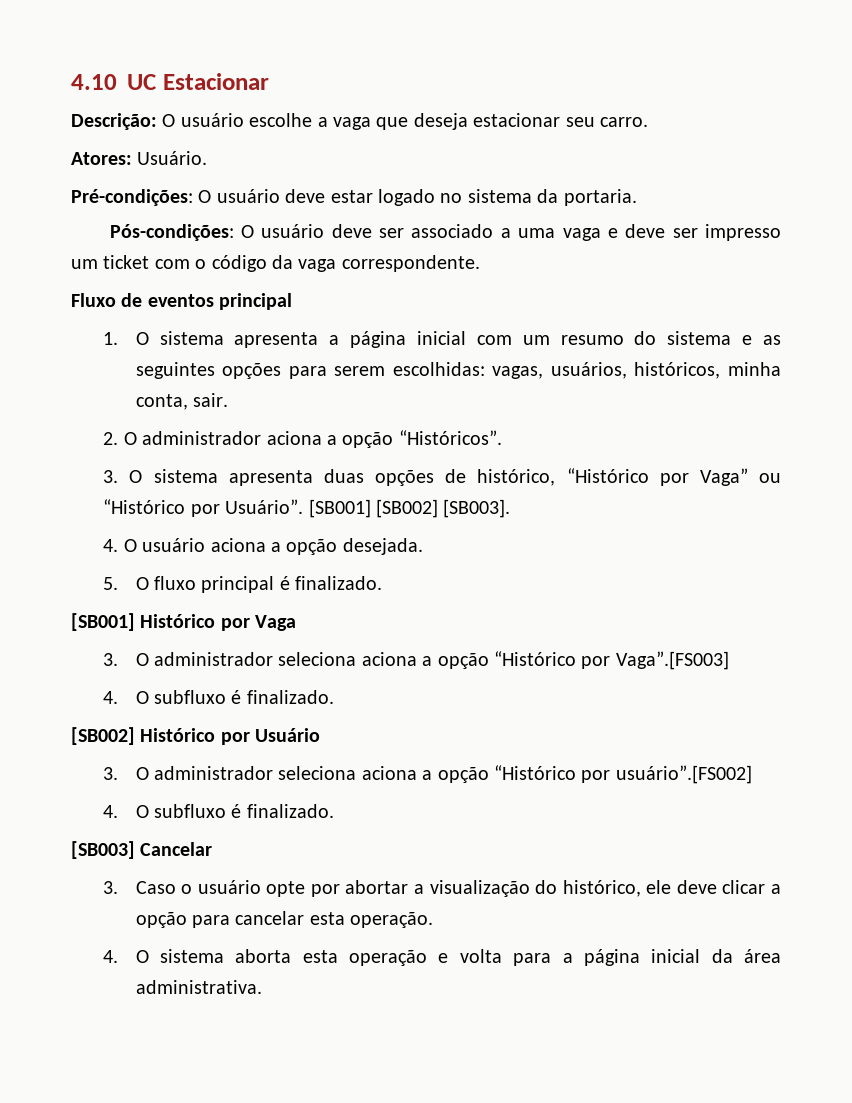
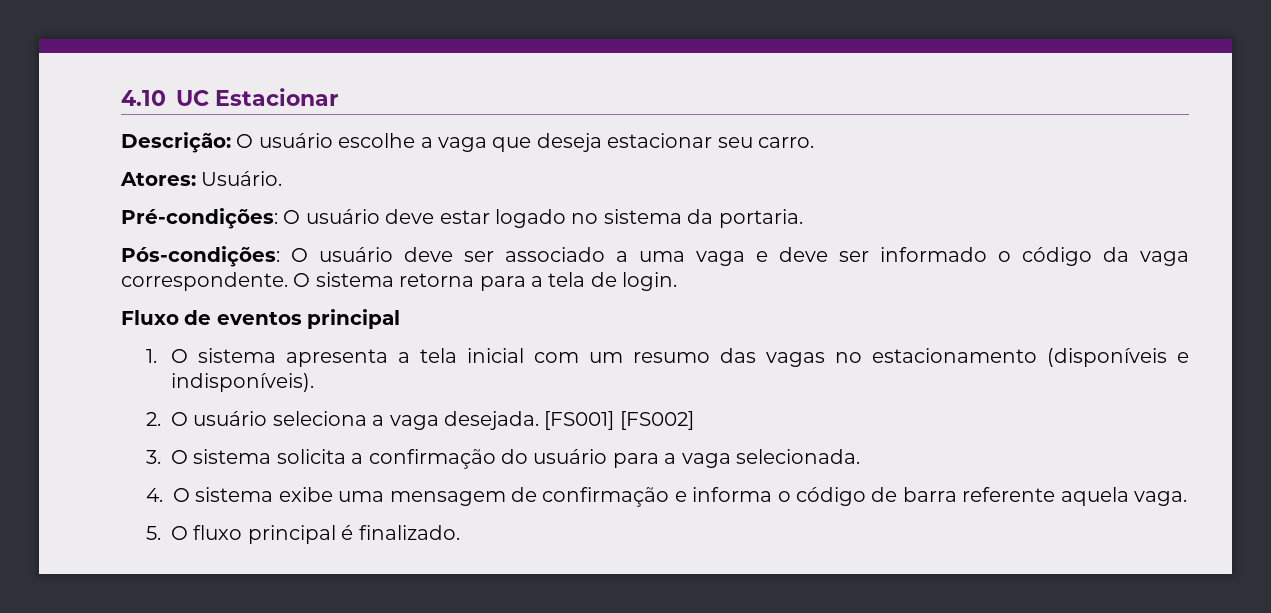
[704,224,781,241] [71,255,190,269] impresso um ticket com -> [880,247,987,262] informado
(480, 263) none -> [293,272,678,291] O sistema retorna para a tela de login.
[350,331,407,348] página -> [419,348,457,363] tela
[634,331,781,345] [135,362,781,379] [135,393,229,410] [103,430,502,448] [103,468,781,486] [103,499,511,518] [103,538,423,555] do sistema e as seguintes opções para serem escolhidas: vagas, usuários, históricos, minha conta, sair. // 2. O administrador aciona a opção “Históricos”. // 3. O sistema apresenta duas opções de histórico, “Histórico por Vaga” ou “Histórico por Usuário”. [SB001] [SB002] [SB003]. // 4. O usuário aciona a opção desejada. -> [719,348,1189,367] [170,373,314,392] [145,411,694,430] [145,449,860,469] [145,487,1187,507] das vagas no estacionamento (disponíveis e indisponíveis). // 2. O usuário seleciona a vaga desejada. [FS001] [FS002] // 3. O sistema solicita a confirmação do usuário para a vaga selecionada. // 4. O sistema exibe uma mensagem de confirmação e informa o código de barra referente aquela vaga.
[71,613,297,631] [103,651,729,670] [103,690,334,704] [71,727,321,745] [103,765,752,784] [103,804,334,818] [71,841,213,859] [103,880,781,897] [135,911,434,928] [103,949,781,966] [135,980,262,994] // [SB001] Histórico por Vaga // 3. O administrador seleciona aciona a opção “Histórico por Vaga”.[FS003] // 4. O subfluxo é finalizado. // [SB002] Histórico por Usuário // 3. O administrador seleciona aciona a opção “Histórico por usuário”.[FS002] // 4. O subfluxo é finalizado. // [SB003] Cancelar // 3. Caso o usuário opte por abortar a visualização do histórico, ele deve clicar a opção para cancelar esta operação. // 4. O sistema aborta esta operação e volta para a página inicial da área administrativa. -> (460, 532) none

